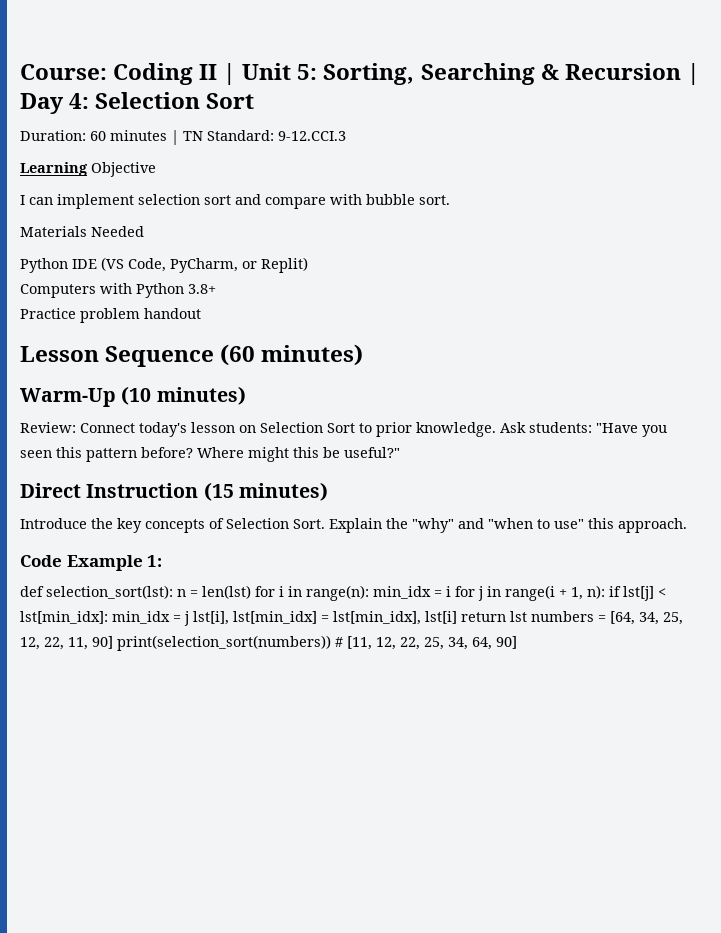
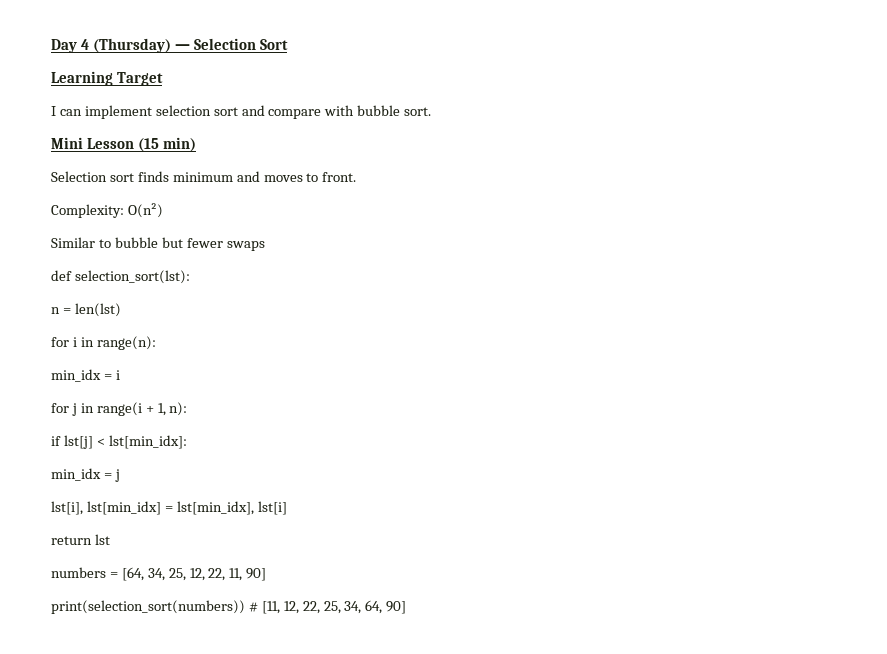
[20,63,700,85] [20,92,255,114] [20,130,346,145] Course: Coding II | Unit 5: Sorting, Searching & Recursion | Day 4: Selection Sort // Duration: 60 minutes | TN Standard: 9-12.CCI.3 -> [51,38,288,53] Day 4 (Thursday) — Selection Sort
[91,162,156,177] Objective -> [116,72,163,86] Target
[20,226,144,237] [20,257,308,273] [20,283,216,298] [20,308,201,323] [20,344,364,367] [20,386,246,407] [20,422,667,437] [20,447,400,462] [20,482,328,501] [20,518,687,533] [20,555,163,571] Materials Needed // Python IDE (VS Code, PyCharm, or Replit) // Computers with Python 3.8+ // Practice problem handout // Lesson Sequence (60 minutes) // Warm-Up (10 minutes) // Review: Connect today's lesson on Selection Sort to prior knowledge. Ask students: "Have you seen this pattern before? Where might this be useful?" // Direct Instruction (15 minutes) // Introduce the key concepts of Selection Sort. Explain the "why" and "when to use" this approach. // Code Example 1: -> [51,137,196,152] [51,171,357,182] [51,203,163,218] [51,237,265,251] Mini Lesson (15 min) // Selection sort finds minimum and moves to front. // Complexity: O(n²) // Similar to bubble but fewer swaps
(173, 592) none -> (190, 277) //
(251, 592) none -> (121, 310) //
(369, 593) none -> (156, 343) //
(451, 591) none -> (120, 375) //
(605, 592) none -> (188, 409) //
(108, 617) none -> (187, 442) //
(189, 618) none -> (120, 475) //
(457, 617) none -> (287, 508) //
(527, 616) none -> (110, 539) //
(113, 642) none -> (267, 574) //

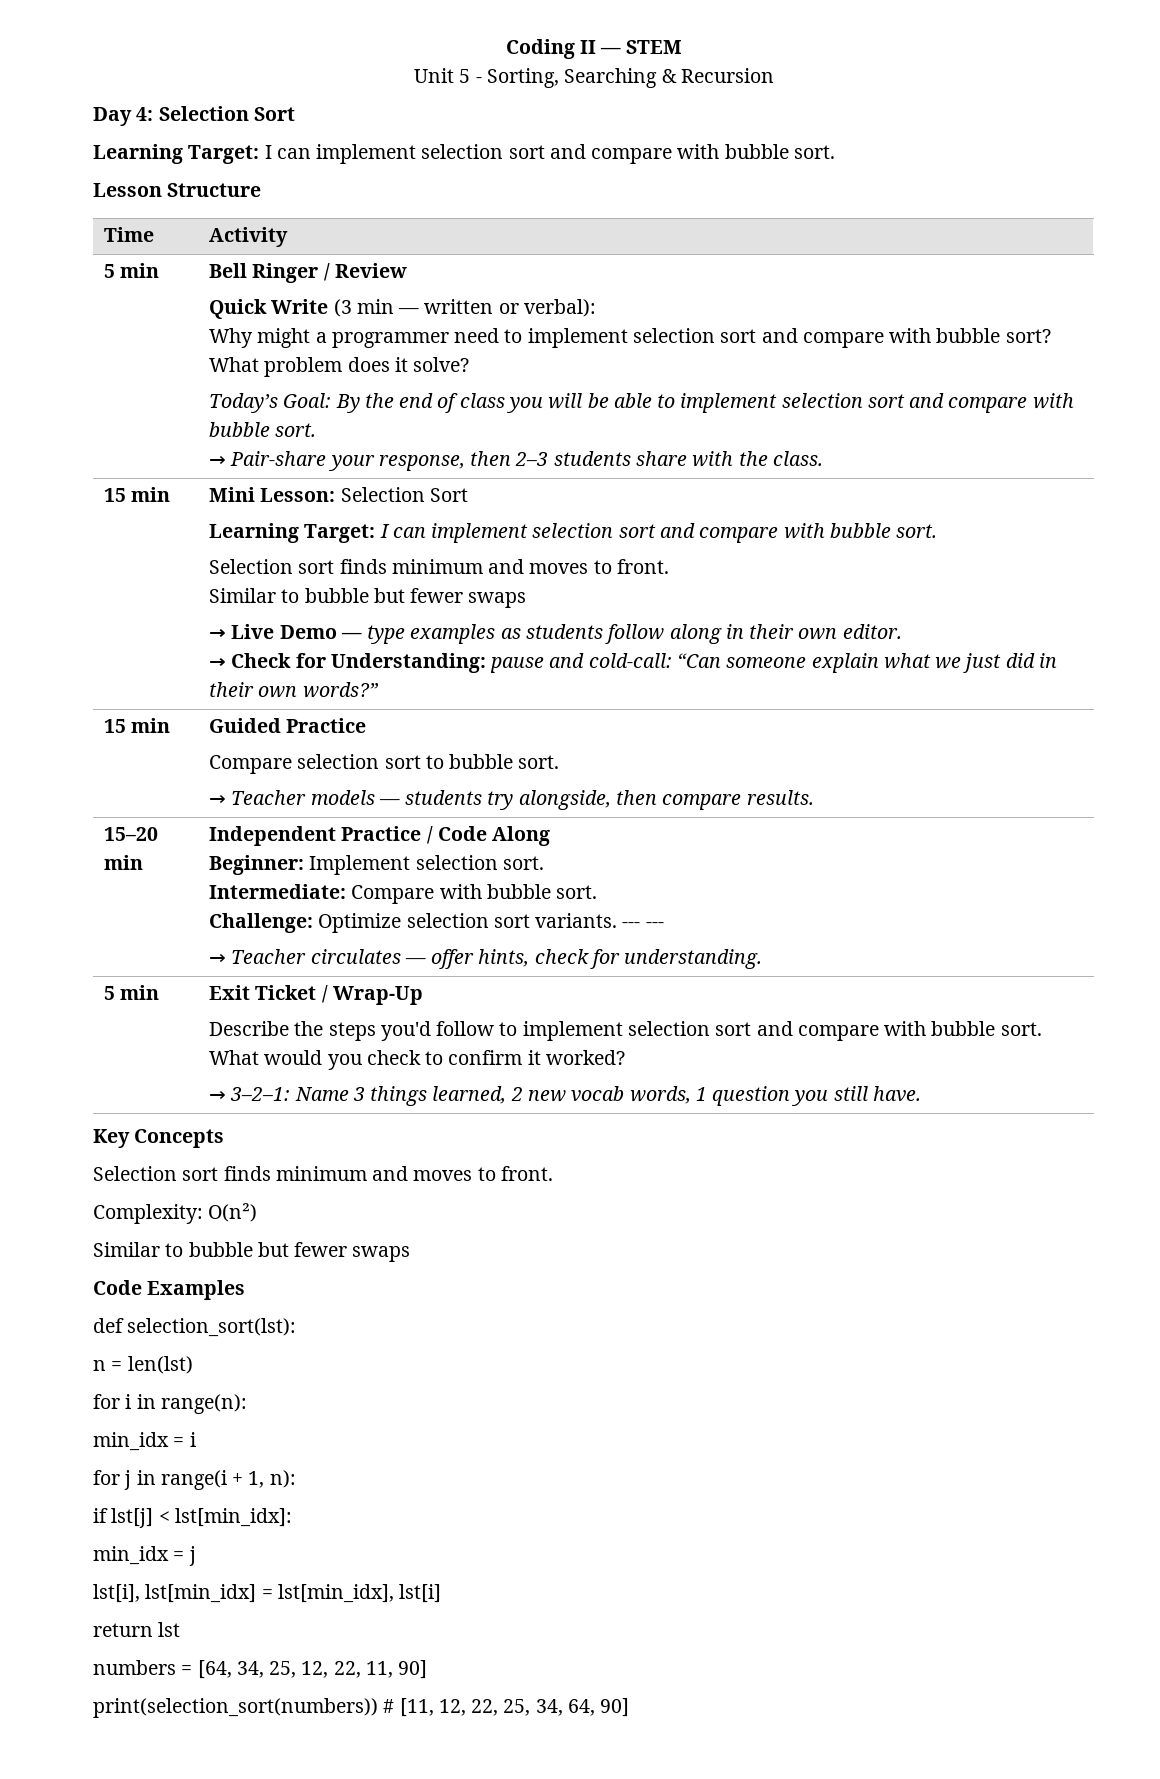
[51,38,288,53] [51,71,163,86] Day 4 (Thursday) — Selection Sort // Learning Target // -> [505,39,683,59] [414,68,774,88] [93,106,295,126] [93,144,260,164] Coding II — STEM // Unit 5 - Sorting, Searching & Recursion // Day 4: Selection Sort // Learning Target:
[51,137,196,152] Mini Lesson (15 min) -> [93,183,262,197] [104,227,155,242] [209,227,289,247] [104,263,160,278] [209,263,407,283] [209,299,597,319] [209,328,1051,348] [209,357,470,377] [209,393,1074,413] [209,422,317,437] [209,451,823,471] [104,487,171,502] [209,487,468,502] [209,523,938,543] [209,559,670,574] [209,588,527,608] [209,624,902,644] [209,653,1057,673] [209,682,379,698] [104,718,171,733] [209,718,367,733] [209,754,560,774] [209,790,814,810] [104,827,159,841] [104,855,144,870] [209,826,551,846] [209,855,544,875] [209,884,598,904] [209,913,664,933] [209,949,763,969] [104,985,160,1000] [209,985,423,1005] [209,1021,1042,1041] [209,1050,626,1070] [209,1086,921,1106] [93,1129,225,1148] Lesson Structure // Time | Activity // 5 min | Bell Ringer / Review // Quick Write (3 min — written or verbal): // Why might a programmer need to implement selection sort and compare with bubble sort? What problem does it solve? // Today’s Goal: By the end of class you will be able to implement selection sort and compare with bubble sort. // → Pair-share your response, then 2–3 students share with the class. // 15 min | Mini Lesson: Selection Sort // Learning Target: I can implement selection sort and compare with bubble sort. // Selection sort finds minimum and moves to front. // Similar to bubble but fewer swaps // → Live Demo — type examples as students follow along in their own editor. // → Check for Understanding: pause and cold-call: “Can someone explain what we just did in their own words?” // 15 min | Guided Practice // Compare selection sort to bubble sort. // → Teacher models — students try alongside, then compare results. // 15–20 min | Independent Practice / Code Along // Beginner: Implement selection sort. // Intermediate: Compare with bubble sort. // Challenge: Optimize selection sort variants. --- --- // → Teacher circulates — offer hints, check for understanding. // 5 min | Exit Ticket / Wrap-Up // Describe the steps you'd follow to implement selection sort and compare with bubble sort. What would you check to confirm it worked? // → 3–2–1: Name 3 things learned, 2 new vocab words, 1 question you still have. // Key Concepts
(265, 246) none -> [93,1280,246,1300] // Code Examples

